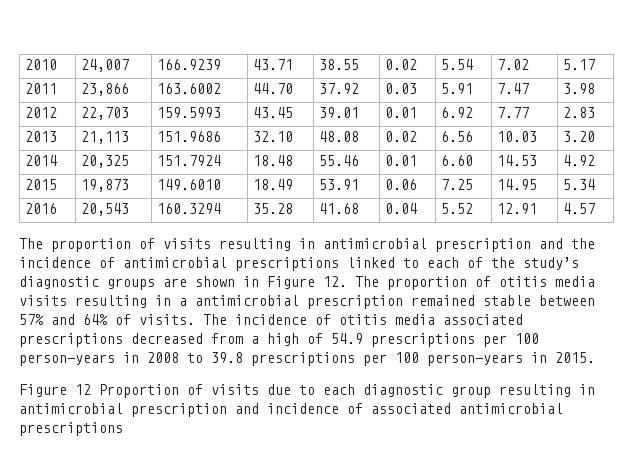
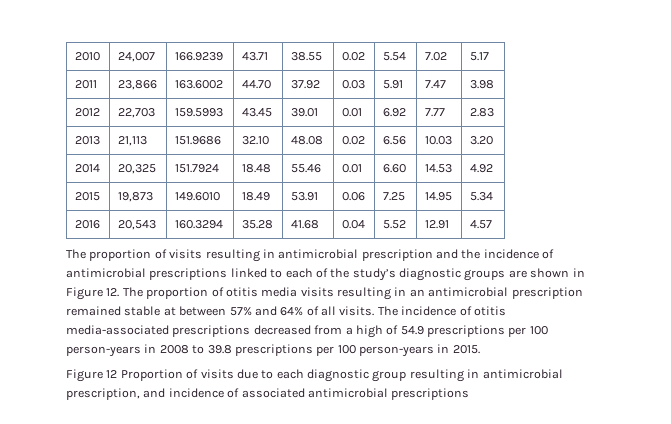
[179,298,187,306] a -> [409,289,425,297] an
(531, 300) none -> [163,307,176,316] at
(131, 319) none -> [321,306,336,316] all
[395,314,523,325] media associated -> [66,325,169,335] media-associated
[131,403,227,417] prescription -> [66,388,140,400] prescription,

